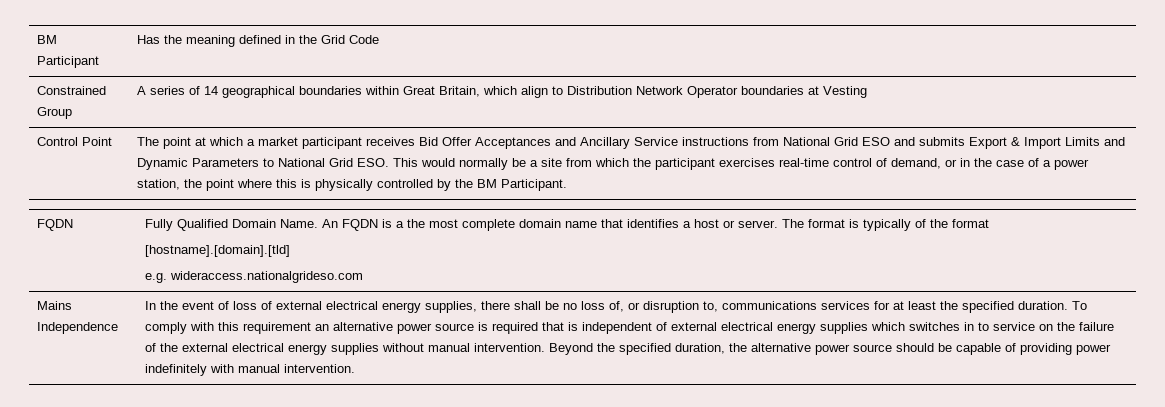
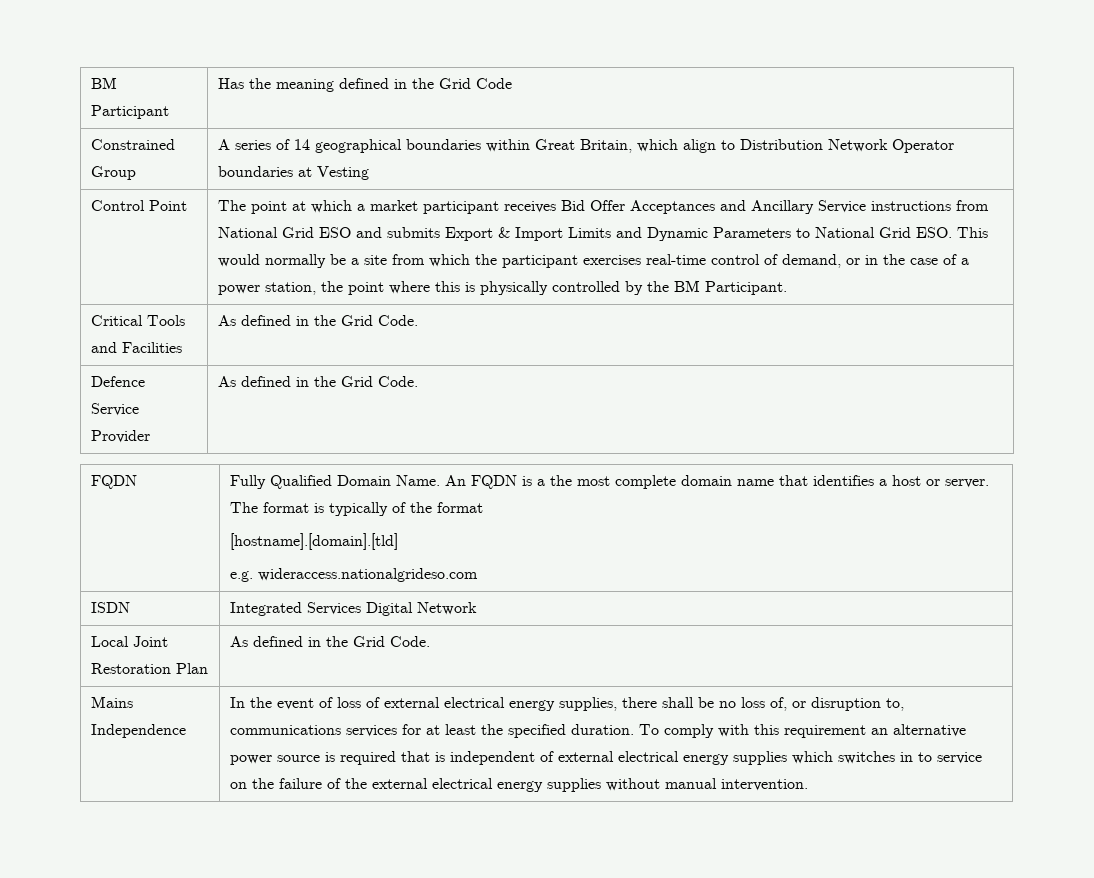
(568, 185) none -> [90,315,185,326] [90,342,182,353] [217,315,418,326] [90,376,145,387] [90,403,139,416] [90,430,150,443] [217,376,418,387] // Critical Tools and Facilities | As defined in the Grid Code. // Defence Service Provider | As defined in the Grid Code.
(364, 277) none -> [90,602,130,613] [229,602,477,616] [90,636,168,647] [90,663,208,674] [229,636,430,647] // ISDN | Integrated Services Digital Network // Local Joint Restoration Plan | As defined in the Grid Code.
[549,343,1112,355] [145,364,356,376] Beyond the specified duration, the alternative power source should be capable of providing power indefinitely with manual intervention. -> (808, 785) none

